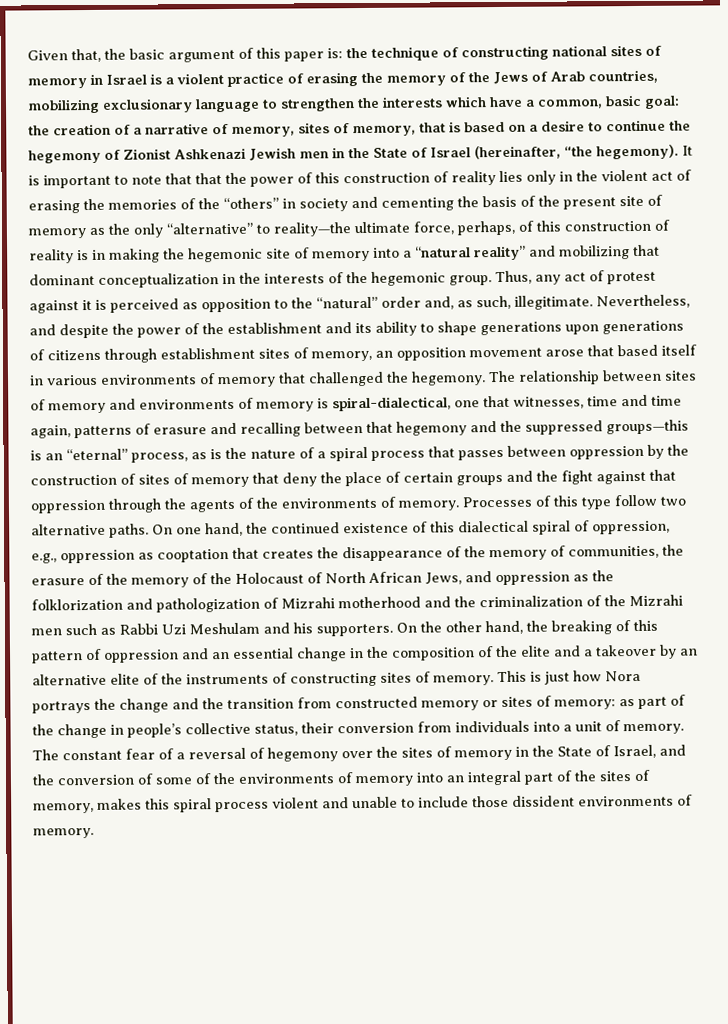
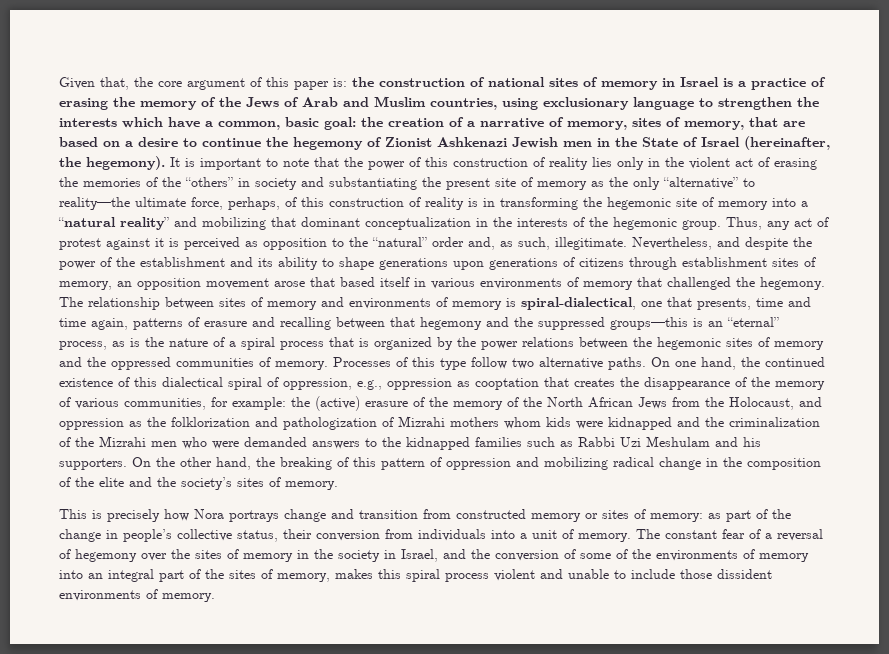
[129,48,165,60] basic -> [158,81,182,87] core
[371,45,549,61] technique of constructing -> [379,77,485,87] construction of
[176,73,224,85] violent -> (746, 84) none
[588,69,658,84] [27,98,100,114] countries, mobilizing -> [343,96,538,110] and Muslim countries, using
[449,121,461,133] is -> [783,121,805,127] are
[564,146,593,157] “the -> [59,157,81,167] the
[195,173,222,185] that -> (339, 162) none
[381,195,536,211] cementing the basis of -> [329,177,417,190] substantiating
[109,248,160,263] making -> [500,197,578,210] transforming
[513,396,584,409] witnesses, -> [697,298,751,310] presents,
[458,444,689,461] [30,469,676,488] [30,497,377,514] passes between oppression by the construction of sites of memory that deny the place of certain groups and the fight against that oppression through the agents of the environments -> [359,337,824,350] [59,357,254,370] is organized by the power relations between the hegemonic sites of memory and the oppressed communities
[568,544,684,559] communities, the -> [75,396,360,411] various communities, for example: the (active)
[235,571,462,585] Holocaust of North African Jews, -> [547,397,794,410] North African Jews from the Holocaust,
[338,596,421,609] motherhood -> [450,417,672,430] mothers whom kids were kidnapped
(62, 632) none -> [182,437,522,450] who were demanded answers to the kidnapped families
[212,647,294,660] an essential -> [544,457,654,470] mobilizing radical
[584,644,698,659] [32,672,377,687] a takeover by an alternative elite of the instruments of constructing -> [157,477,232,490] the society’s
(494, 680) none -> (338, 485) //
[544,671,570,685] just -> [107,509,160,522] precisely
[94,698,116,710] the -> (279, 516) none
[202,698,224,710] the -> (354, 514) none
[557,745,611,757] State of -> [338,550,396,562] society in

